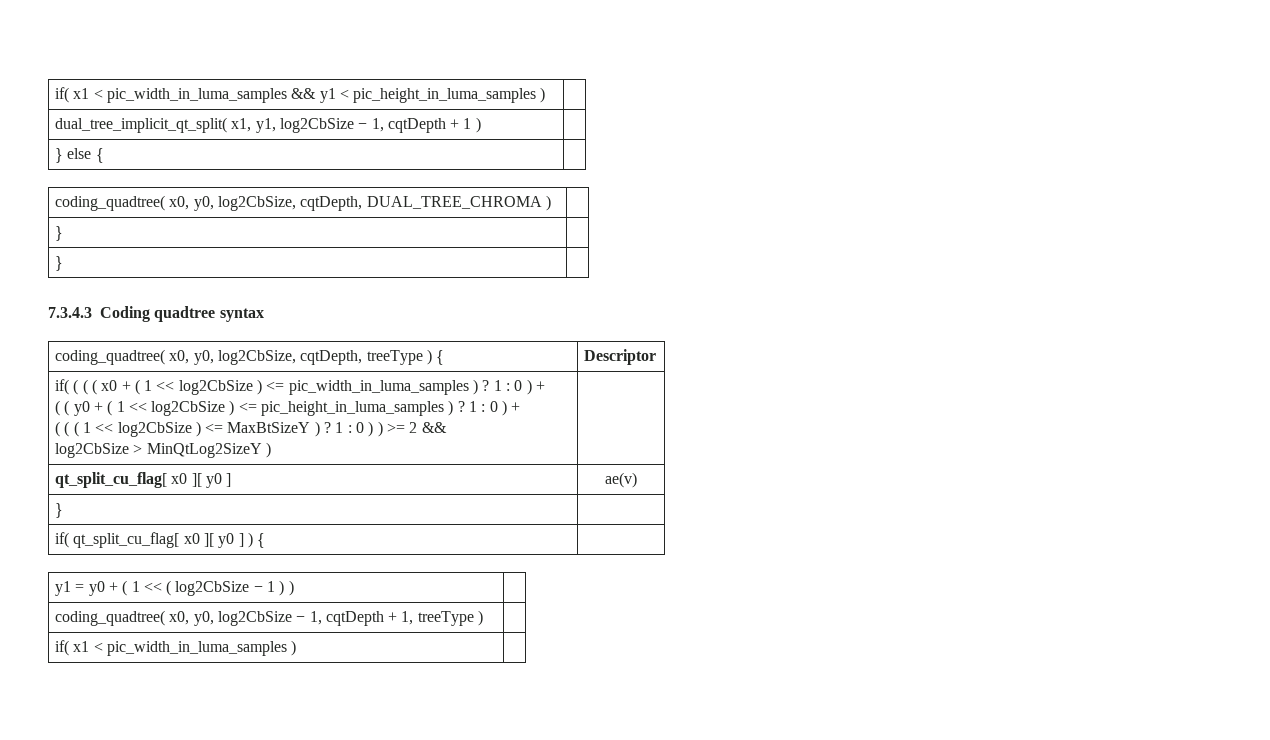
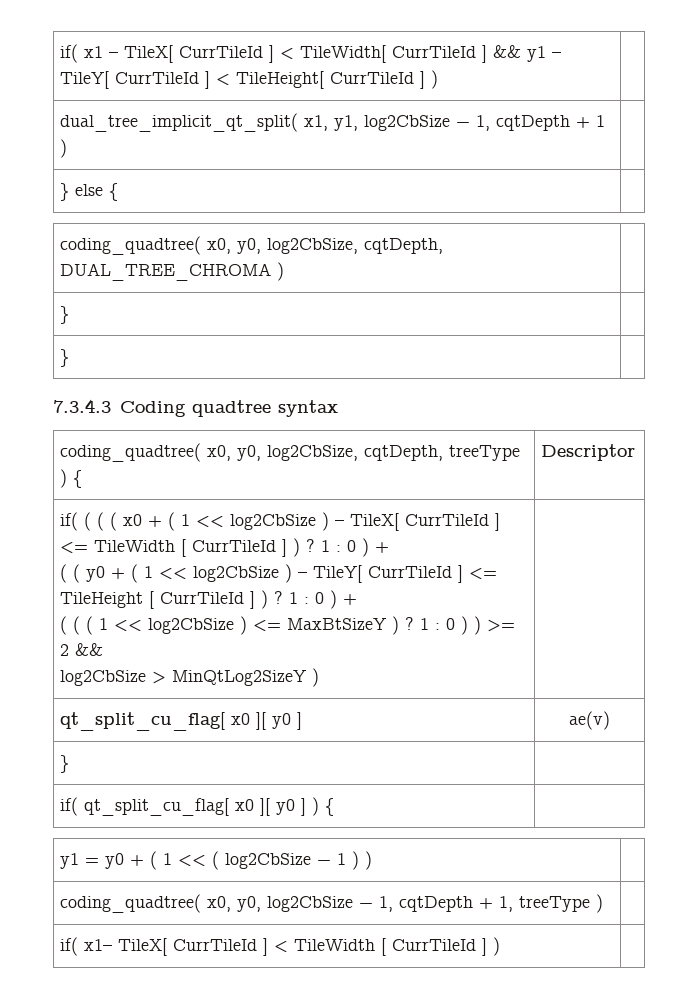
[54,87,537,103] if( x1 < pic_width_in_luma_samples && y1 < pic_height_in_luma_samples -> [60,44,562,63] [60,71,426,89] if( x1 – TileX[ CurrTileId ] < TileWidth[ CurrTileId ] && y1 – TileY[ CurrTileId ] < TileHeight[ CurrTileId ]
[266,380,469,395] <= pic_width_in_luma_samples -> [335,513,501,531] [60,539,288,557] – TileX[ CurrTileId ] <= TileWidth [ CurrTileId ]
[238,401,445,416] <= pic_height_in_luma_samples -> [298,565,498,583] [60,591,256,609] – TileY[ CurrTileId ] <= TileHeight [ CurrTileId ]
[73,641,287,656] x1 < pic_width_in_luma_samples -> [84,938,488,956] x1– TileX[ CurrTileId ] < TileWidth [ CurrTileId ]

